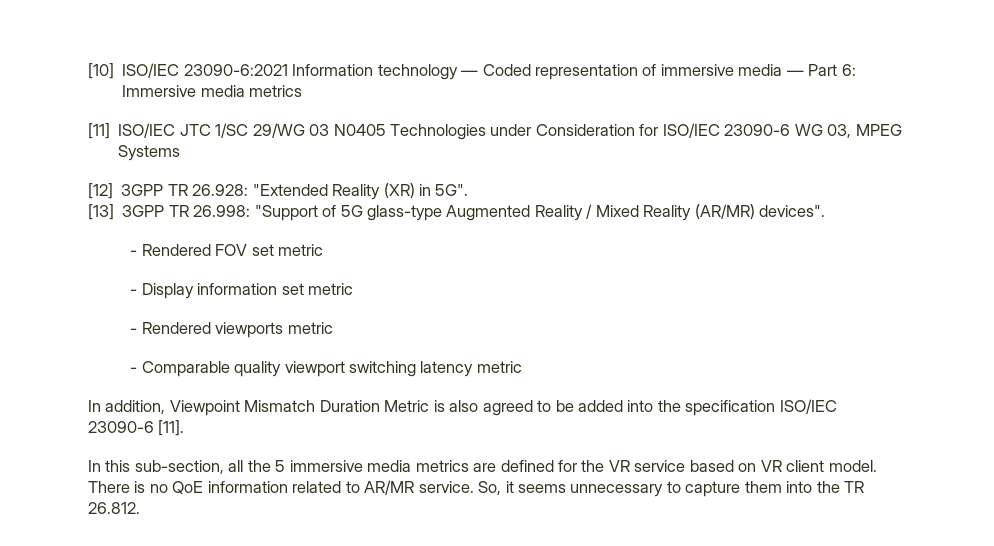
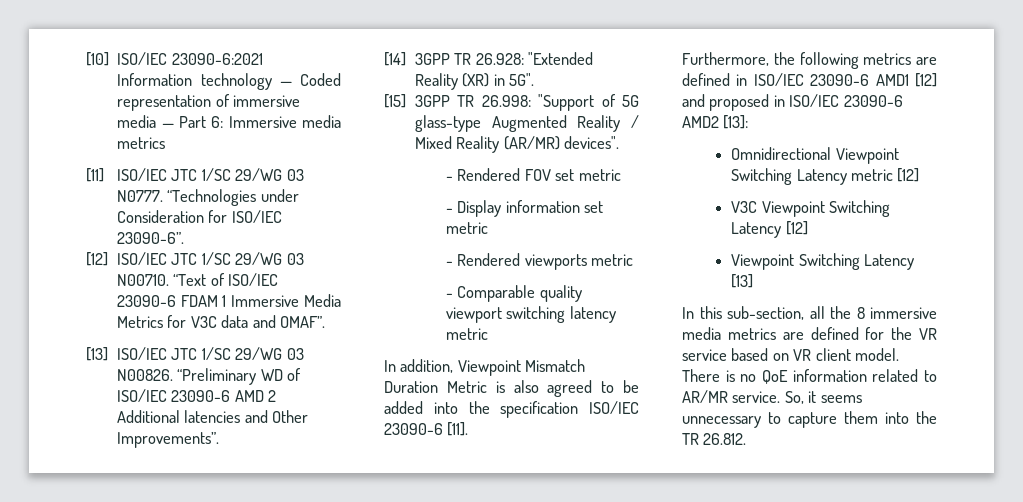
[333,124,486,140] N0405 Technologies -> [116,189,257,206] N0777. “Technologies
[724,124,902,138] [118,145,181,161] [88,183,113,199] 23090-6 WG 03, MPEG Systems // [12] -> [116,231,184,244] [86,252,304,266] [116,273,279,286] [116,294,341,307] [116,315,326,328] [86,347,304,361] [116,368,302,385] [116,389,277,402] [116,410,309,423] [116,431,219,448] [384,52,406,66] 23090-6”. // [12] ISO/IEC JTC 1/SC 29/WG 03 N00710. “Text of ISO/IEC 23090-6 FDAM 1 Immersive Media Metrics for V3C data and OMAF”. // [13] ISO/IEC JTC 1/SC 29/WG 03 N00826. “Preliminary WD of ISO/IEC 23090-6 AMD 2 Additional latencies and Other Improvements”. // [14]
[88,204,114,220] [13] -> [384,94,406,108] [15]
(185, 428) none -> [682,52,937,69] [682,73,937,87] [682,94,903,111] [682,115,749,129] [731,147,899,164] [731,168,920,185] [731,200,890,217] [731,221,808,238] [731,253,914,270] [731,274,754,288] // Furthermore, the following metrics are defined in ISO/IEC 23090-6 AMD1 [12] and proposed in ISO/IEC 23090-6 AMD2 [13]: // Omnidirectional Viewpoint Switching Latency metric [12] // V3C Viewpoint Switching Latency [12] // Viewpoint Switching Latency [13]
[275,460,286,472] 5 -> [856,307,865,319] 8

